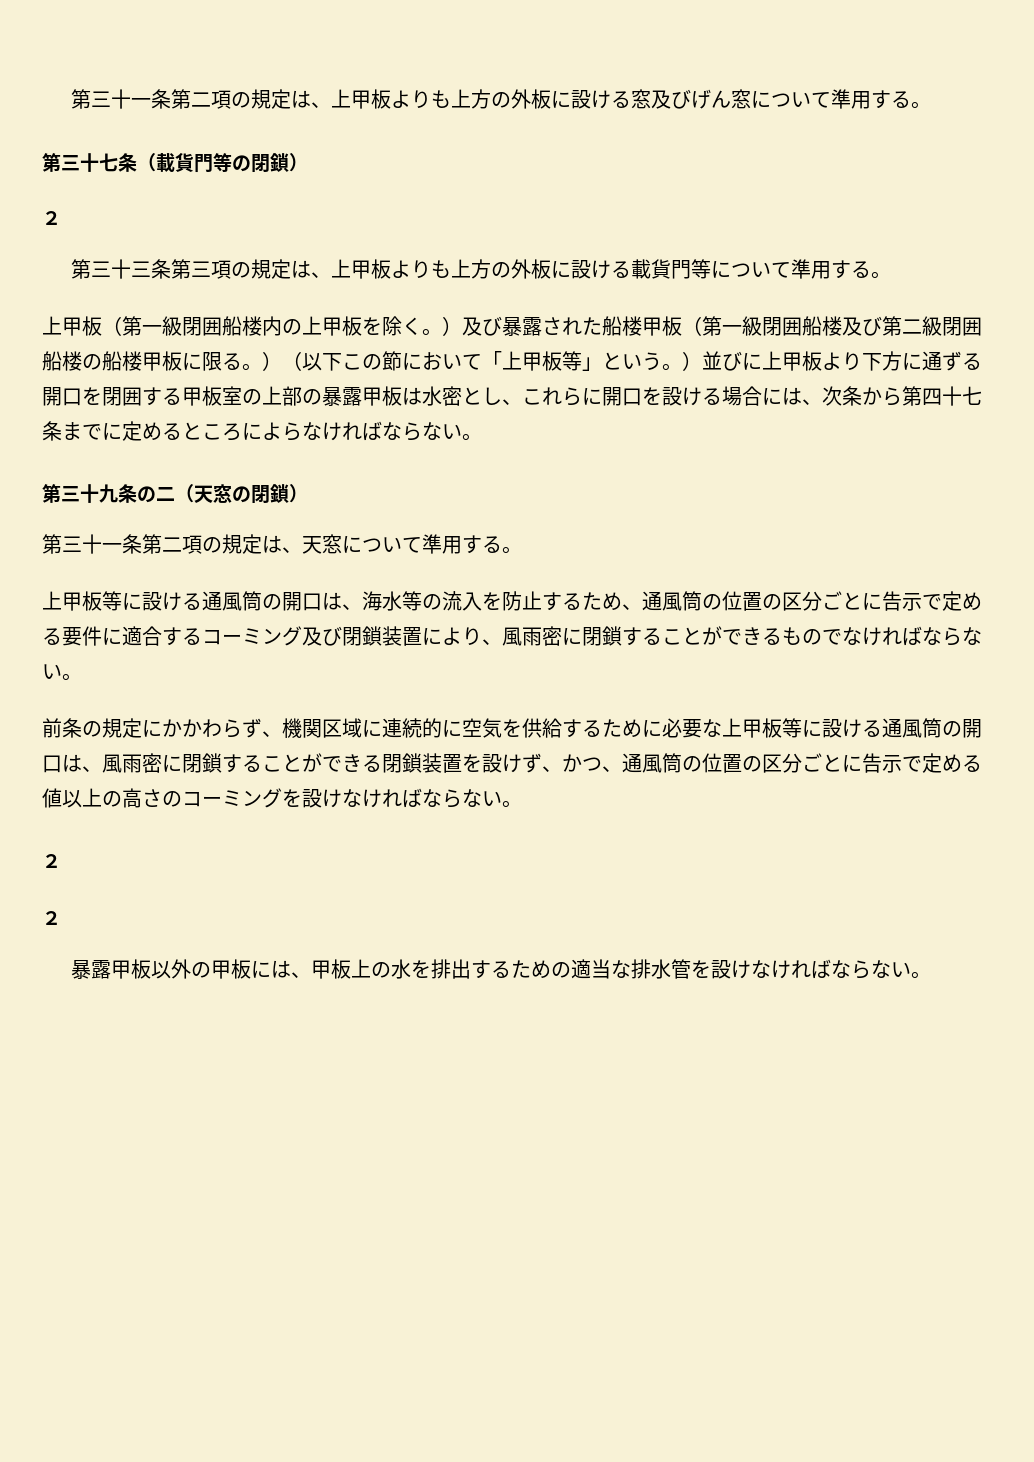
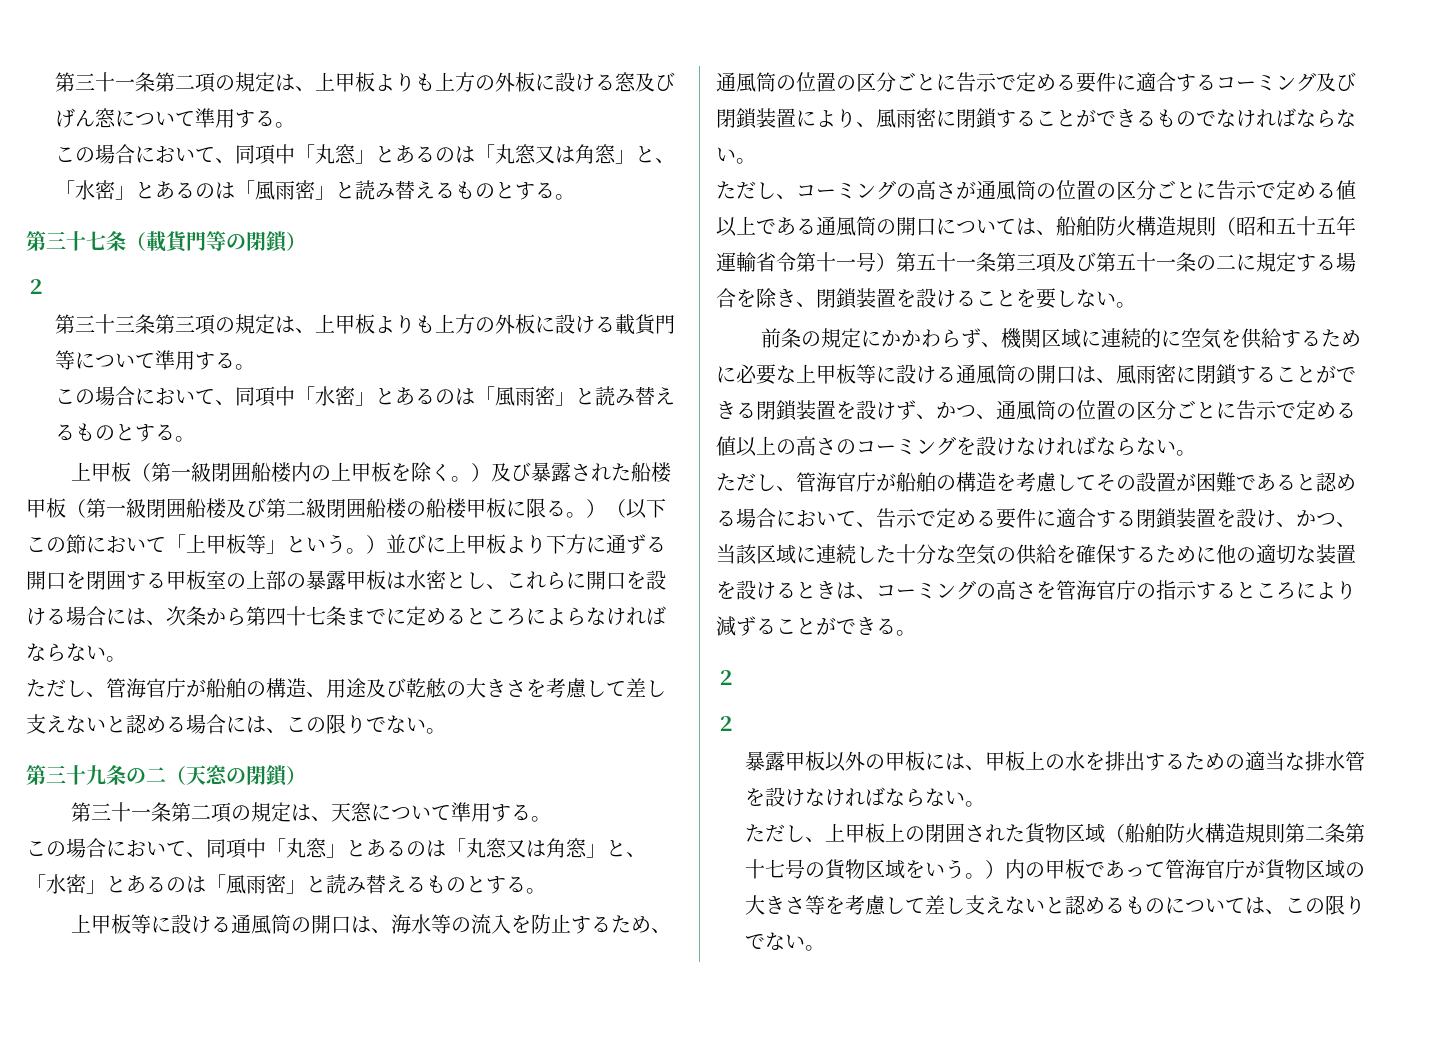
(931, 105) none -> [55,144,676,165] [55,180,576,200] // この場合において、同項中「丸窓」とあるのは「丸窓又は角窓」と、「水密」とあるのは「風雨密」と読み替えるものとする。
(891, 275) none -> [55,386,676,407] [55,423,196,442] // この場合において、同項中「水密」とあるのは「風雨密」と読み替えるものとする。
(482, 437) none -> [26,678,666,699] [26,714,446,734] // ただし、管海官庁が船舶の構造、用途及び乾舷の大きさを考慮して差し支えないと認める場合には、この限りでない。
(522, 550) none -> [26,838,646,859] [26,874,546,894] // この場合において、同項中「丸窓」とあるのは「丸窓又は角窓」と、「水密」とあるのは「風雨密」と読み替えるものとする。
(82, 677) none -> [716,180,1356,200] [716,216,1356,237] [716,252,1356,273] [716,288,1136,309] // ただし、コーミングの高さが通風筒の位置の区分ごとに告示で定める値以上である通風筒の開口については、船舶防火構造規則（昭和五十五年運輸省令第十一号）第五十一条第三項及び第五十一条の二に規定する場合を除き、閉鎖装置を設けることを要しない。
(522, 804) none -> [716,472,1356,492] [716,508,1356,529] [716,544,1356,565] [716,580,1356,600] [716,616,916,636] // ただし、管海官庁が船舶の構造を考慮してその設置が困難であると認める場合において、告示で定める要件に適合する閉鎖装置を設け、かつ、当該区域に連続した十分な空気の供給を確保するために他の適切な装置を設けるときは、コーミングの高さを管海官庁の指示するところにより減ずることができる。
(931, 975) none -> [745,823,1366,844] [745,859,1366,880] [745,895,1366,915] [745,932,826,951] // ただし、上甲板上の閉囲された貨物区域（船舶防火構造規則第二条第十七号の貨物区域をいう。）内の甲板であって管海官庁が貨物区域の大きさ等を考慮して差し支えないと認めるものについては、この限りでない。

